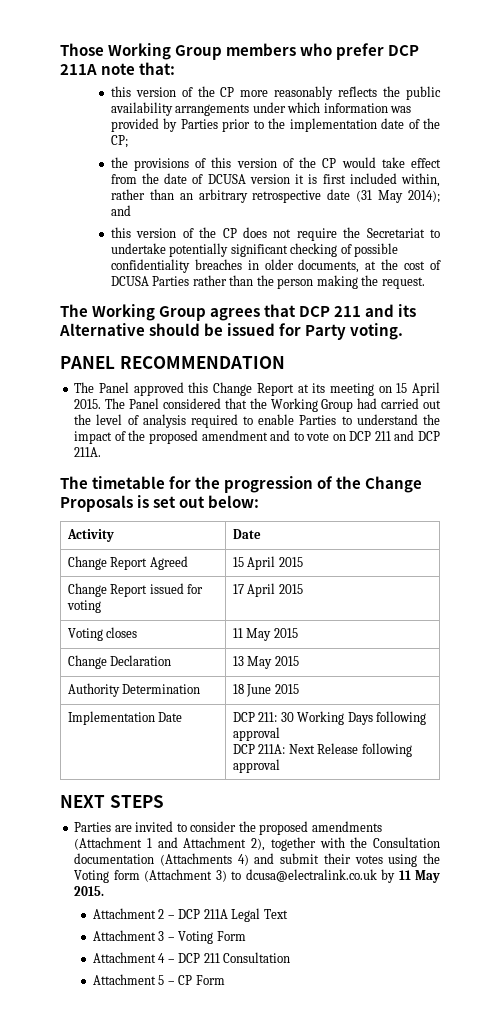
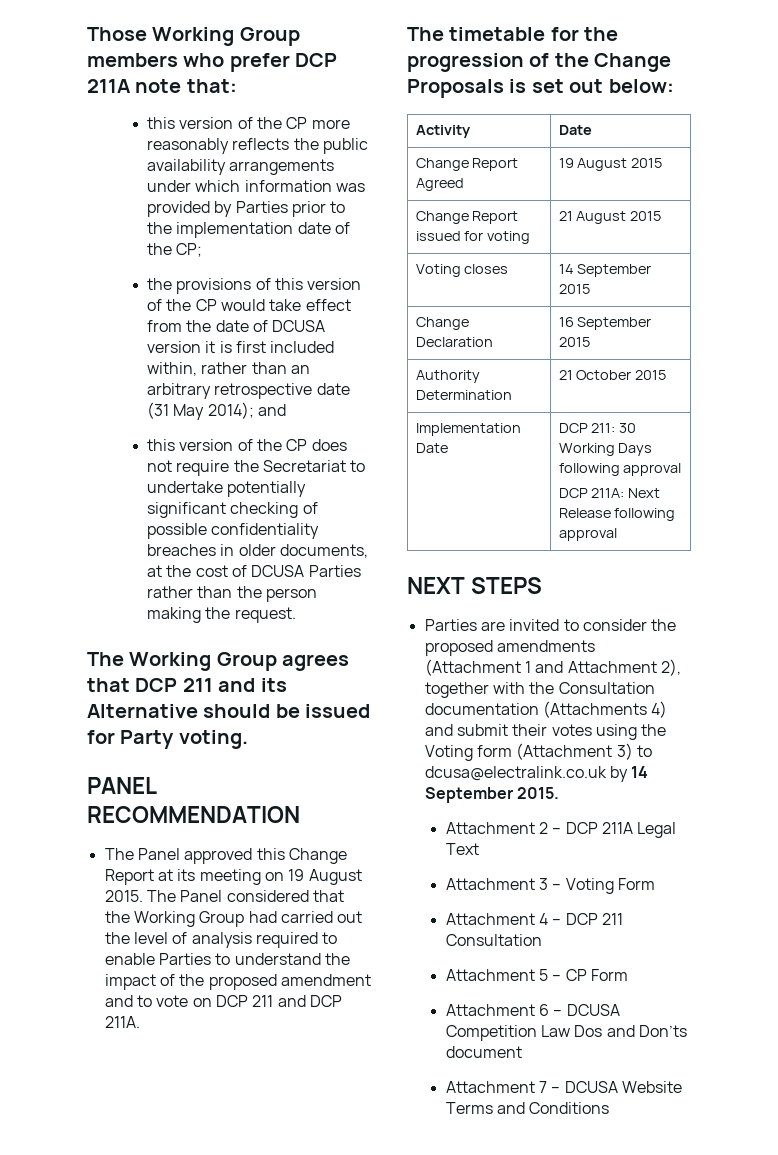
[396,382,440,396] 15 April -> [288,869,362,885] 19 August
[232,556,276,570] 15 April -> [558,158,628,171] 19 August
[232,583,276,597] 17 April -> [558,211,627,224] 21 August
[232,628,272,641] 11 May -> [558,264,652,277] 14 September
[232,656,273,669] 13 May -> [558,317,652,330] 16 September
[232,684,272,697] 18 June -> [558,370,632,380] 21 October
[398,870,440,883] 11 May -> [631,766,649,778] [424,787,513,803] 14 September
(225, 980) none -> [445,1004,620,1016] [445,1025,688,1041] [445,1046,522,1058] [445,1081,683,1093] [445,1102,610,1114] // Attachment 6 – DCUSA Competition Law Dos and Don’ts document // Attachment 7 – DCUSA Website Terms and Conditions

